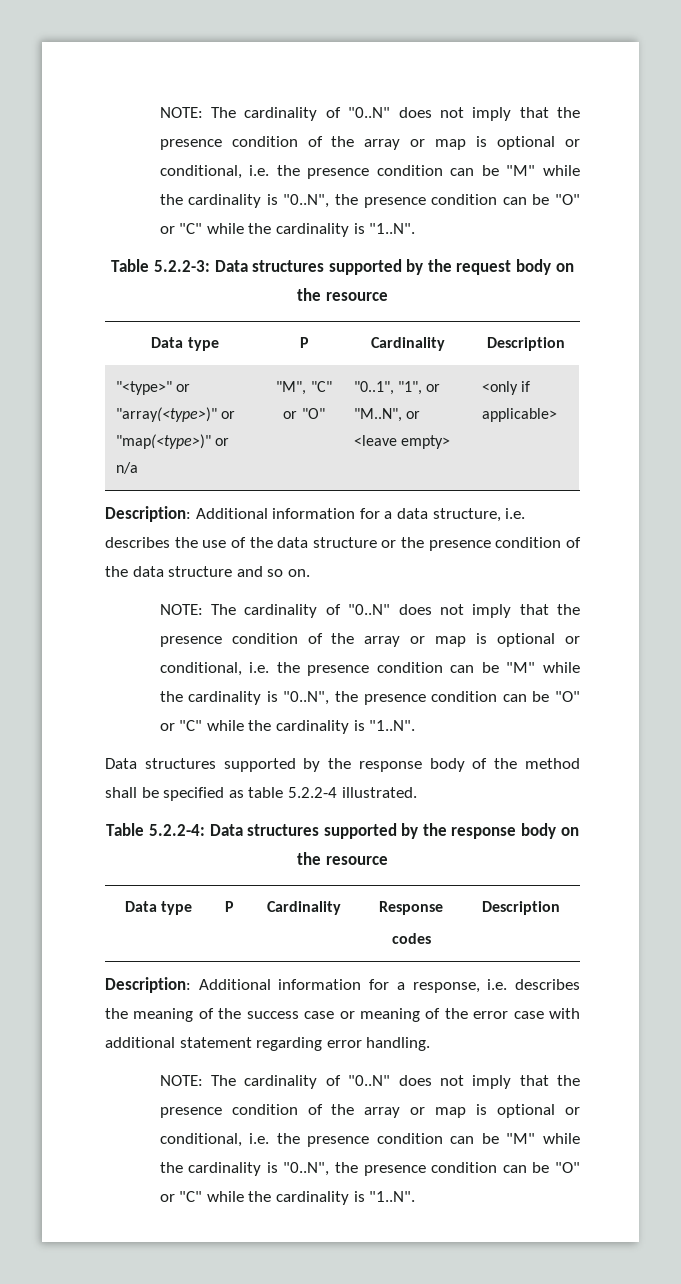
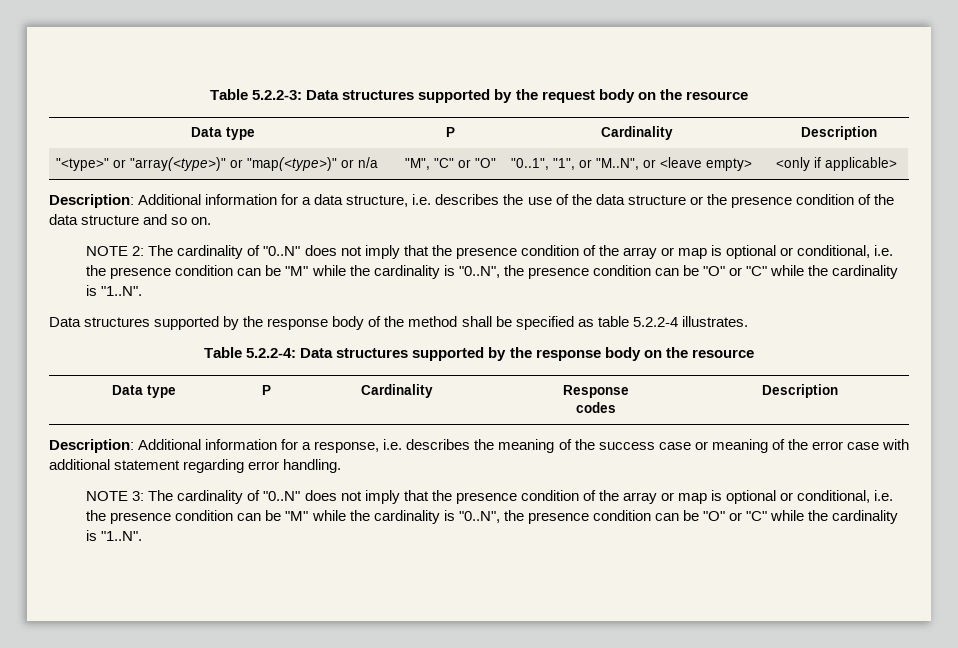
[159,107,580,121] [159,136,580,150] [159,165,580,179] [159,194,580,208] [159,223,416,237] NOTE: The cardinality of "0..N" does not imply that the presence condition of the array or map is optional or conditional, i.e. the presence condition can be "M" while the cardinality is "0..N", the presence condition can be "O" or "C" while the cardinality is "1..N". // -> (210, 94) none
[159,604,203,615] NOTE: -> [86,246,145,256] NOTE 2:
[341,787,417,798] illustrated. -> [681,316,748,327] illustrates.
[159,1075,203,1086] NOTE: -> [86,491,145,501] NOTE 3:

